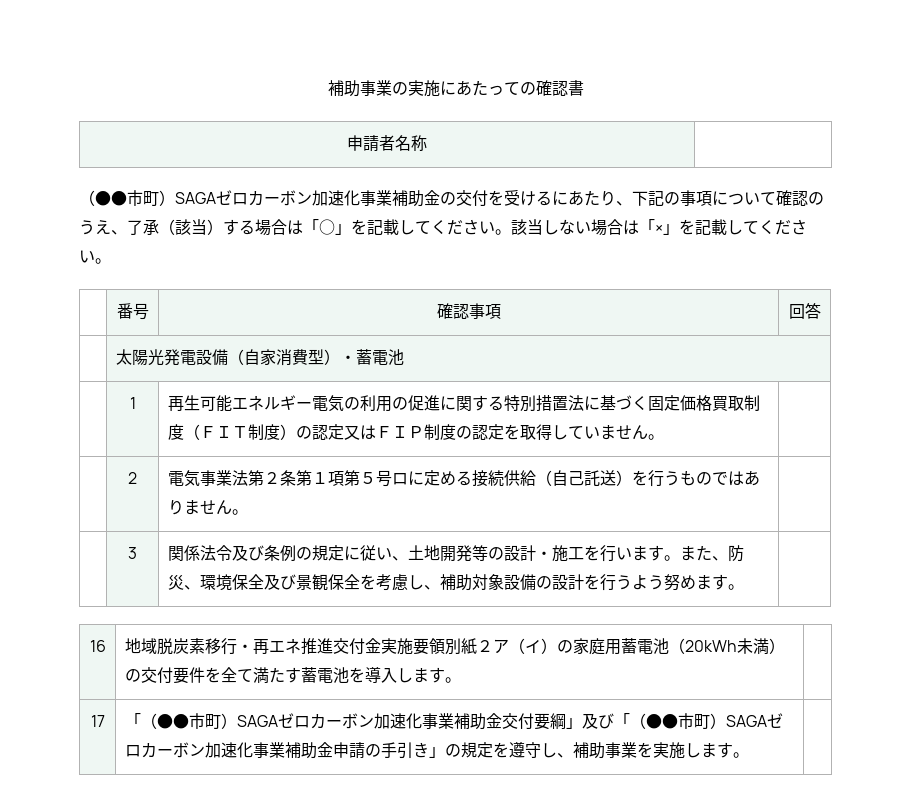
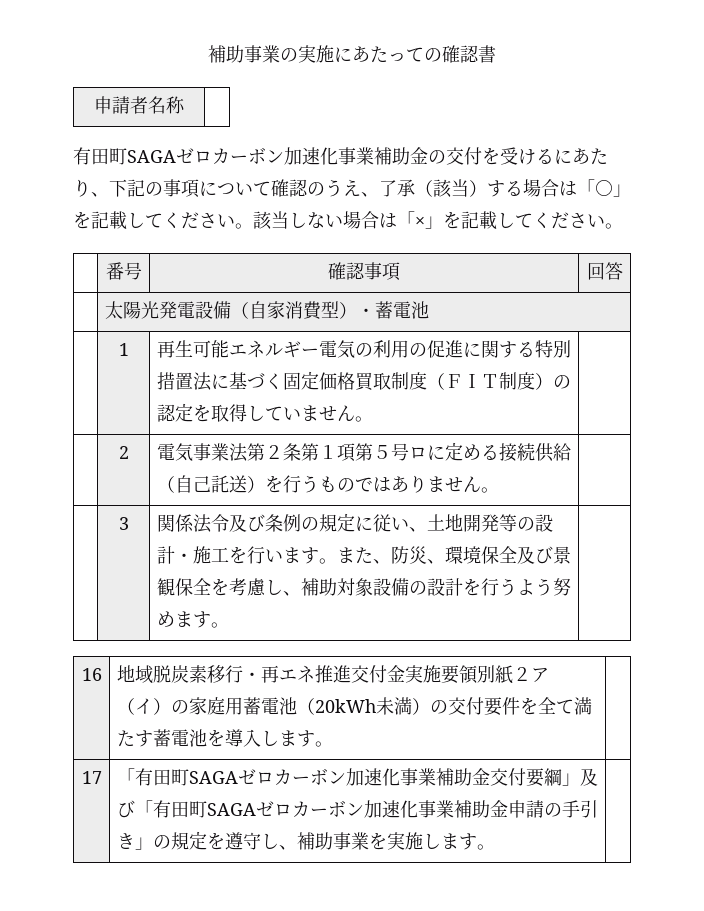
[79,190,175,206] （●●市町） -> [73,147,127,165] 有田町
[343,424,504,440] 又はＦＩＰ制度の認定 -> (193, 412) none
[140,713,237,729] （●●市町） -> [134,768,189,786] 有田町
[629,713,726,729] （●●市町） -> [152,800,207,818] 有田町

